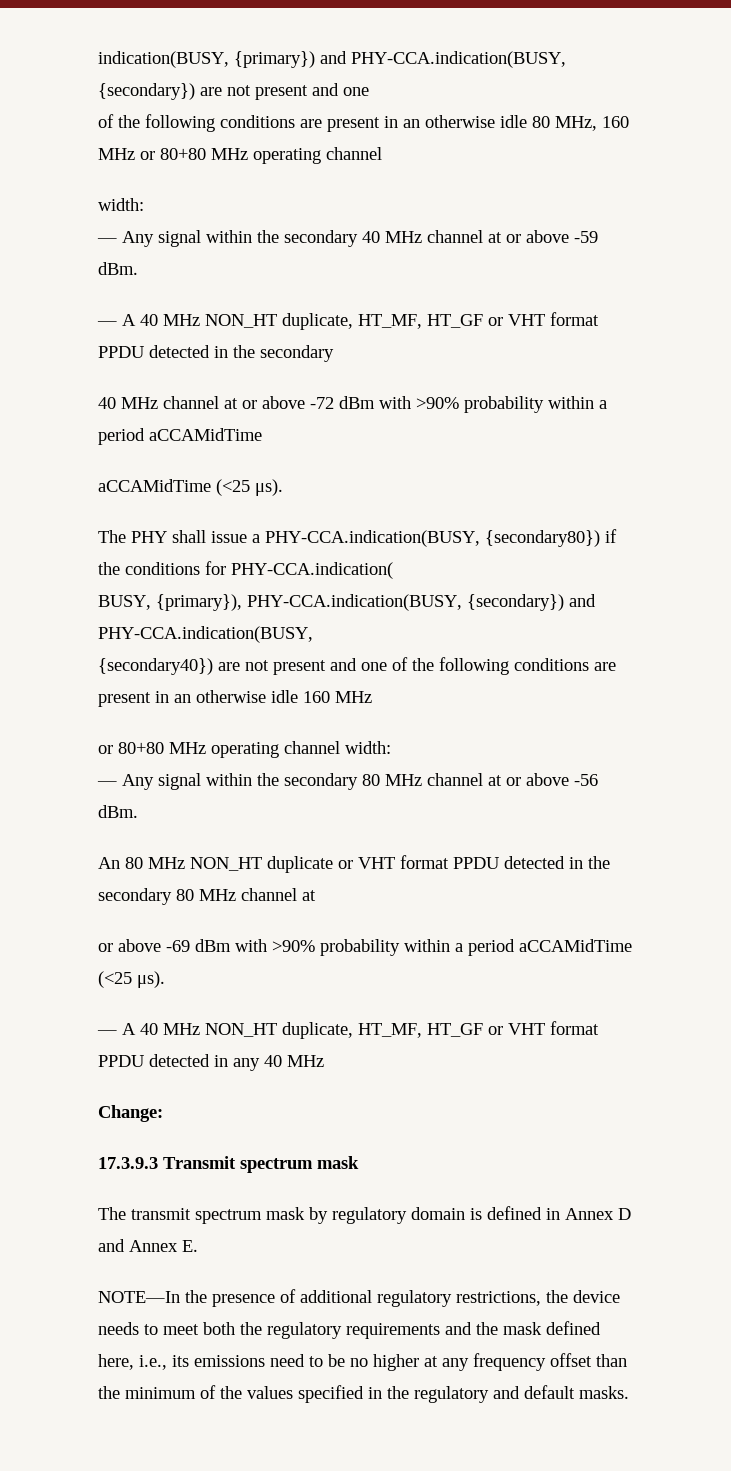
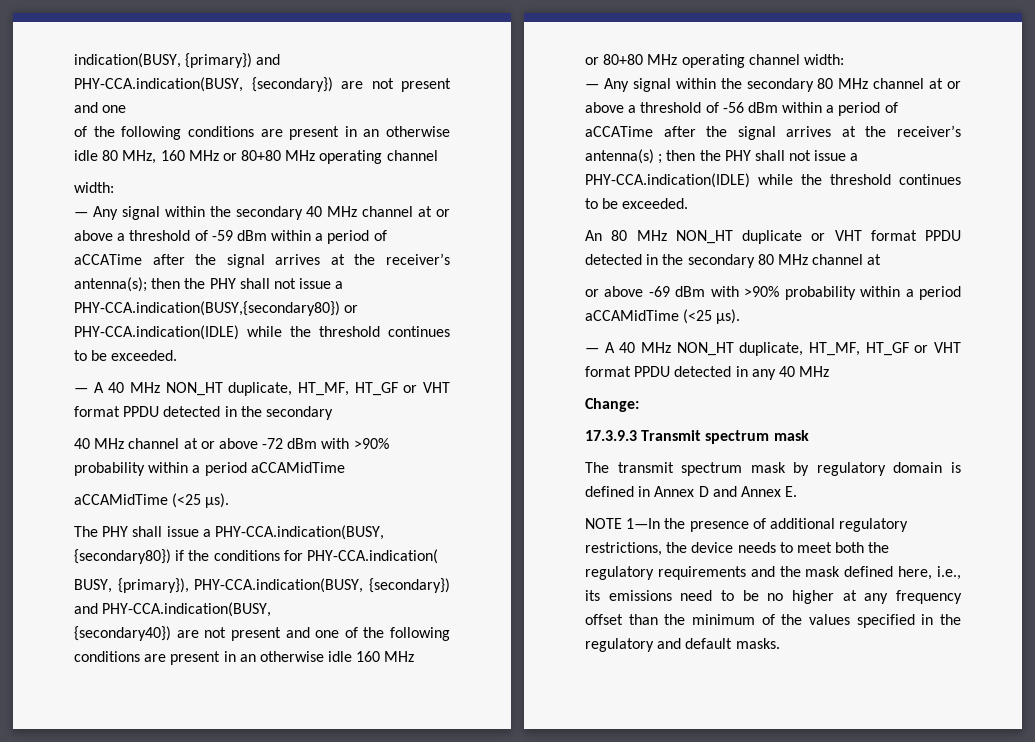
[574,231,598,243] [98,262,138,275] -59 dBm. -> [117,230,387,244] [74,253,450,268] [74,277,344,292] [74,301,359,316] [74,325,450,340] [74,350,178,361] a threshold of -59 dBm within a period of aCCATime after the signal arrives at the receiver’s antenna(s); then the PHY shall not issue a PHY-CCA.indication(BUSY,{secondary80}) or PHY-CCA.indication(IDLE) while the threshold continues to be exceeded.
[574,774,598,786] [98,805,138,818] -56 dBm. -> [628,102,898,116] [585,125,961,140] [585,149,859,164] [585,173,961,188] [585,198,689,209] a threshold of -56 dBm within a period of aCCATime after the signal arrives at the receiver’s antenna(s) ; then the PHY shall not issue a PHY-CCA.indication(IDLE) while the threshold continues to be exceeded.
[98,1291,180,1303] NOTE—In -> [585,518,661,529] NOTE 1—In

